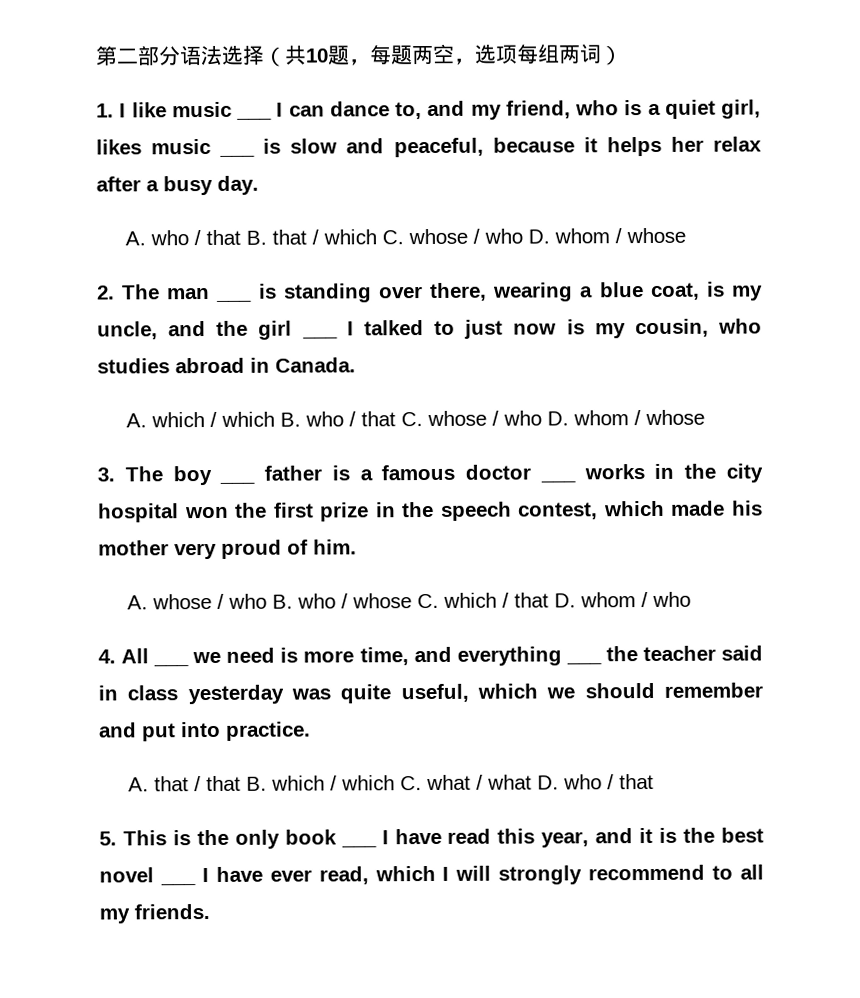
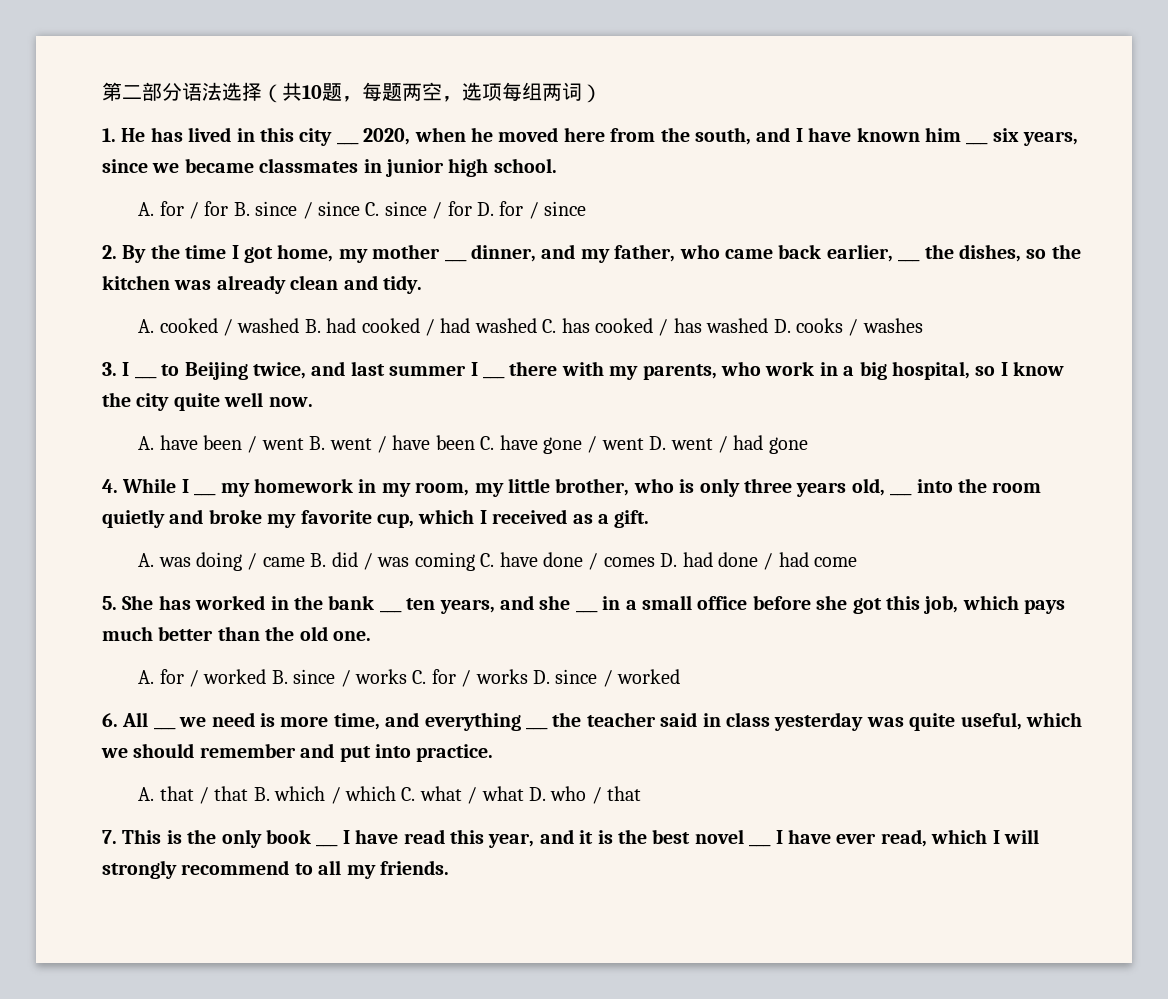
[119,99,761,120] [96,136,762,158] [96,175,259,196] [124,227,686,246] [97,281,763,303] [97,318,762,340] [97,357,356,374] [125,409,705,428] [97,463,763,486] [98,500,763,523] [98,539,357,560] [126,591,691,610] [98,649,116,664] I like music ___ I can dance to, and my friend, who is a quiet girl, likes music ___ is slow and peaceful, because it helps her relax after a busy day. // A. who / that B. that / which C. whose / who D. whom / whose // 2. The man ___ is standing over there, wearing a blue coat, is my uncle, and the girl ___ I talked to just now is my cousin, who studies abroad in Canada. // A. which / which B. who / that C. whose / who D. whom / whose // 3. The boy ___ father is a famous doctor ___ works in the city hospital won the first prize in the speech contest, which made his mother very proud of him. // A. whose / who B. who / whose C. which / that D. whom / who // 4. -> [121,127,961,146] [966,142,989,145] [992,128,1079,146] [102,158,557,177] [138,201,587,219] [102,244,441,263] [444,244,921,263] [924,244,1081,262] [102,275,422,294] [138,318,923,336] [102,362,130,376] [134,376,157,379] [161,361,478,380] [482,376,505,379] [509,361,1065,380] [102,392,313,411] [138,435,808,454] [102,478,189,493] [194,478,913,497] [916,478,1042,493] [102,509,650,528] [138,552,858,571] [102,595,375,610] [379,610,402,613] [406,595,571,614] [575,610,598,613] [602,595,1066,614] [102,626,371,641] [138,669,681,687] [102,713,118,727] He has lived in this city ___ 2020, when he moved here from the south, and I have known him ___ six years, since we became classmates in junior high school. // A. for / for B. since / since C. since / for D. for / since // 2. By the time I got home, my mother ___ dinner, and my father, who came back earlier, ___ the dishes, so the kitchen was already clean and tidy. // A. cooked / washed B. had cooked / had washed C. has cooked / has washed D. cooks / washes // 3. I ___ to Beijing twice, and last summer I ___ there with my parents, who work in a big hospital, so I know the city quite well now. // A. have been / went B. went / have been C. have gone / went D. went / had gone // 4. While I ___ my homework in my room, my little brother, who is only three years old, ___ into the room quietly and broke my favorite cup, which I received as a gift. // A. was doing / came B. did / was coming C. have done / comes D. had done / had come // 5. She has worked in the bank ___ ten years, and she ___ in a small office before she got this job, which pays much better than the old one. // A. for / worked B. since / works C. for / works D. since / worked // 6.
[99,831,117,846] 5. -> [102,830,117,844] 7.

